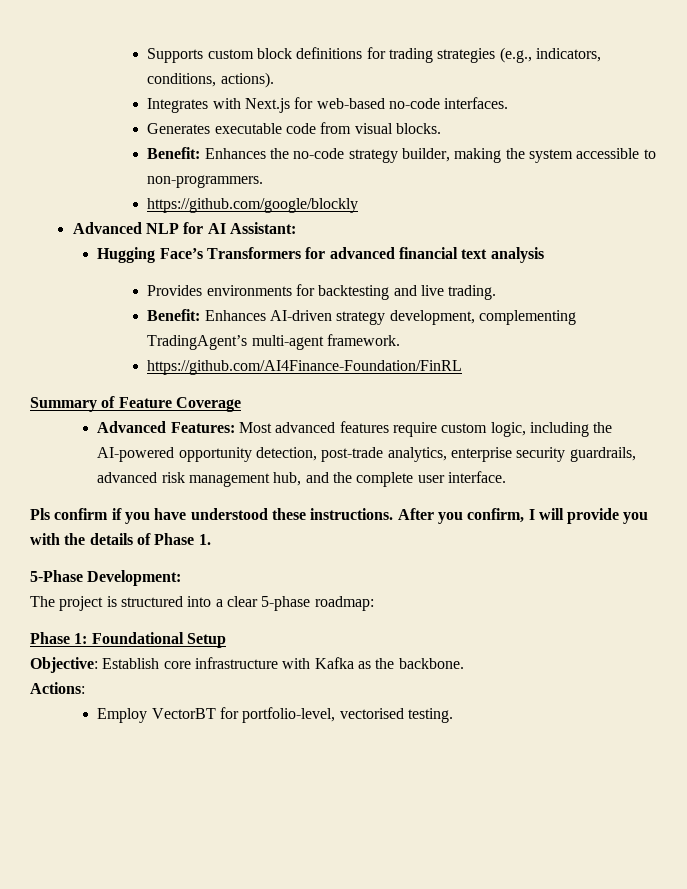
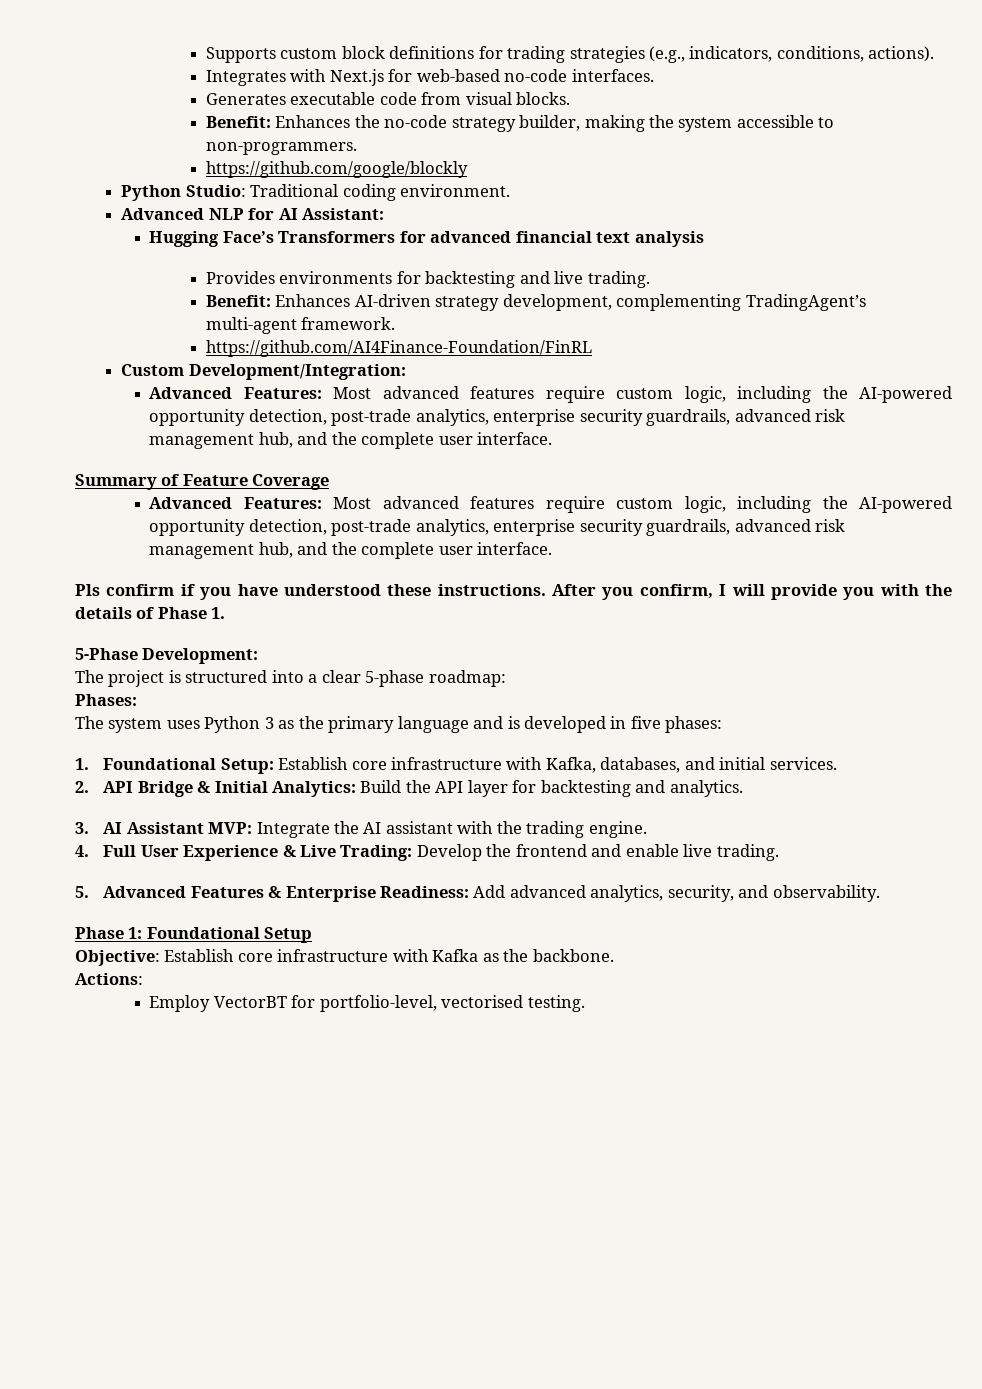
(359, 205) none -> [121,184,511,201] // Python Studio: Traditional coding environment.
(463, 367) none -> [121,364,406,380] [149,386,953,403] [149,409,846,426] [149,432,553,449] // Custom Development/Integration: // Advanced Features: Most advanced features require custom logic, including the AI-powered opportunity detection, post-trade analytics, enterprise security guardrails, advanced risk management hub, and the complete user interface.
(374, 603) none -> [75,694,137,706] [75,716,723,733] [75,757,837,774] [75,780,743,797] [75,821,647,838] [75,844,779,861] [75,885,880,902] // Phases: // The system uses Python 3 as the primary language and is developed in five phases: // 1. Foundational Setup: Establish core infrastructure with Kafka, databases, and initial services. // 2. API Bridge & Initial Analytics: Build the API layer for backtesting and analytics. // 3. AI Assistant MVP: Integrate the AI assistant with the trading engine. // 4. Full User Experience & Live Trading: Develop the frontend and enable live trading. // 5. Advanced Features & Enterprise Readiness: Add advanced analytics, security, and observability.

